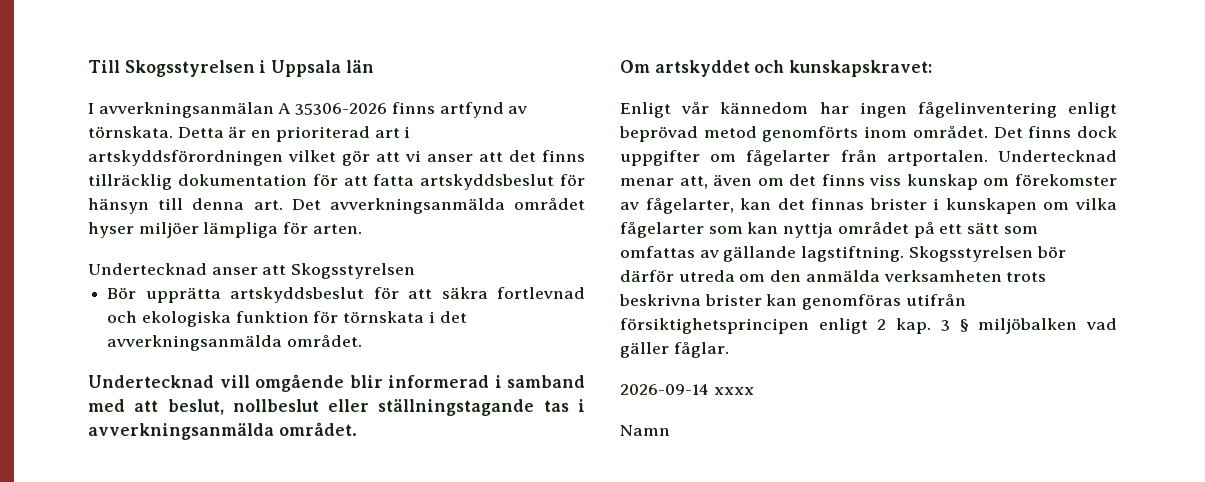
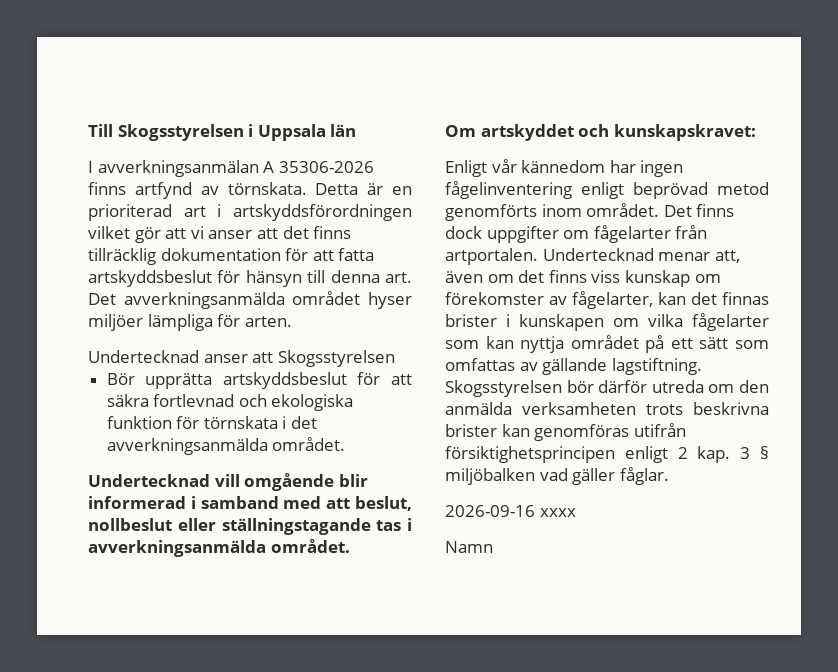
[620,384,709,395] 2026-09-14 -> [445,505,535,517] 2026-09-16

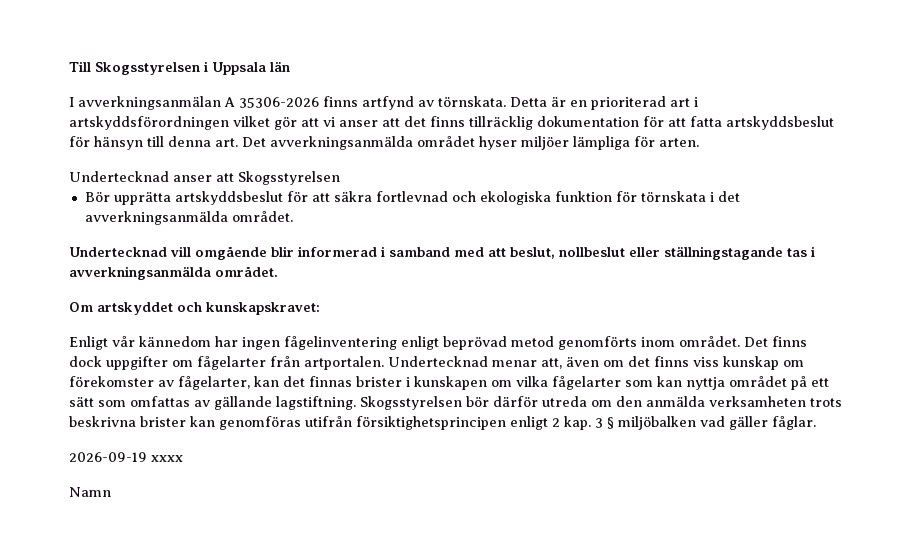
[445,505,535,517] 2026-09-16 -> [69,452,147,462] 2026-09-19

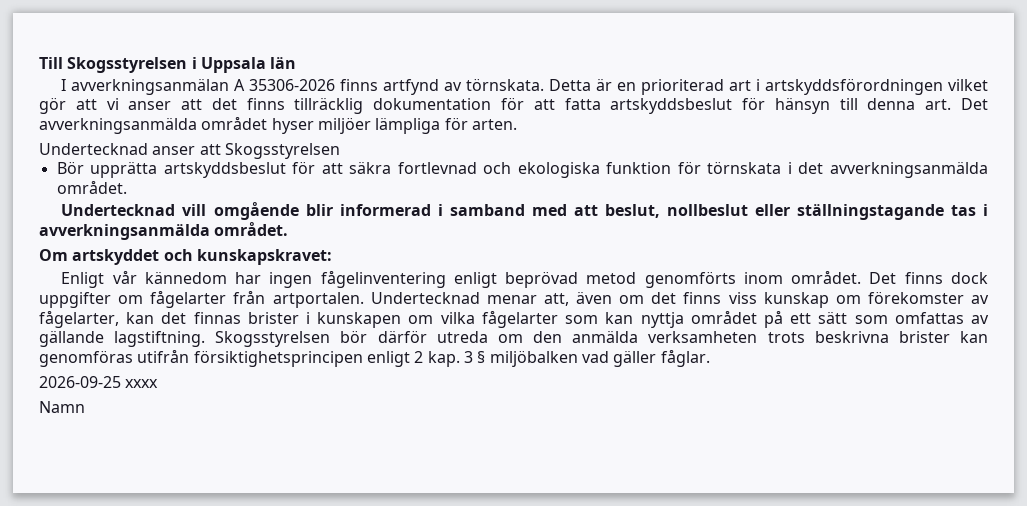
[69,452,147,462] 2026-09-19 -> [39,376,121,388] 2026-09-25

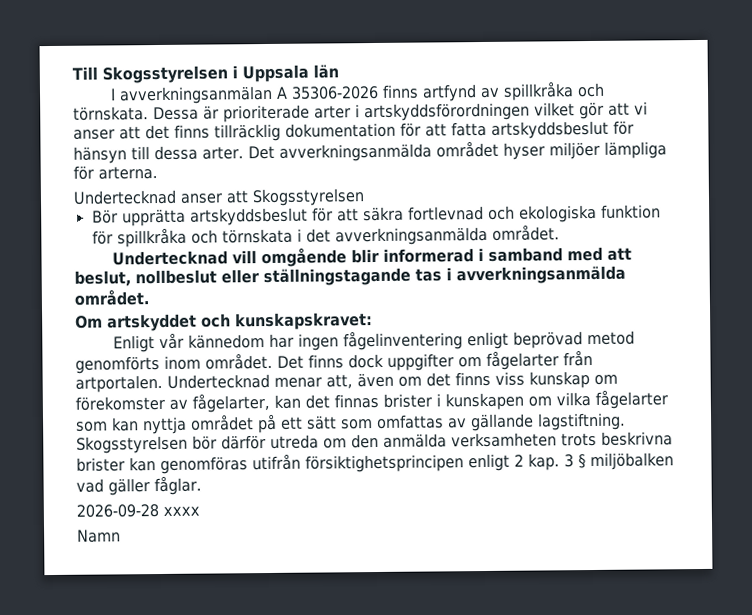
[466,78,752,95] törnskata. Detta är en prioriterad art -> [503,81,606,101] [73,104,351,123] spillkråka och törnskata. Dessa är prioriterade arter
[867,98,952,110] denna art. -> [154,145,244,161] dessa arter.
[471,119,517,130] arten. -> [98,166,158,180] arterna.
(701, 167) none -> [116,227,218,248] spillkråka och
[39,376,121,388] 2026-09-25 -> [76,504,159,518] 2026-09-28

